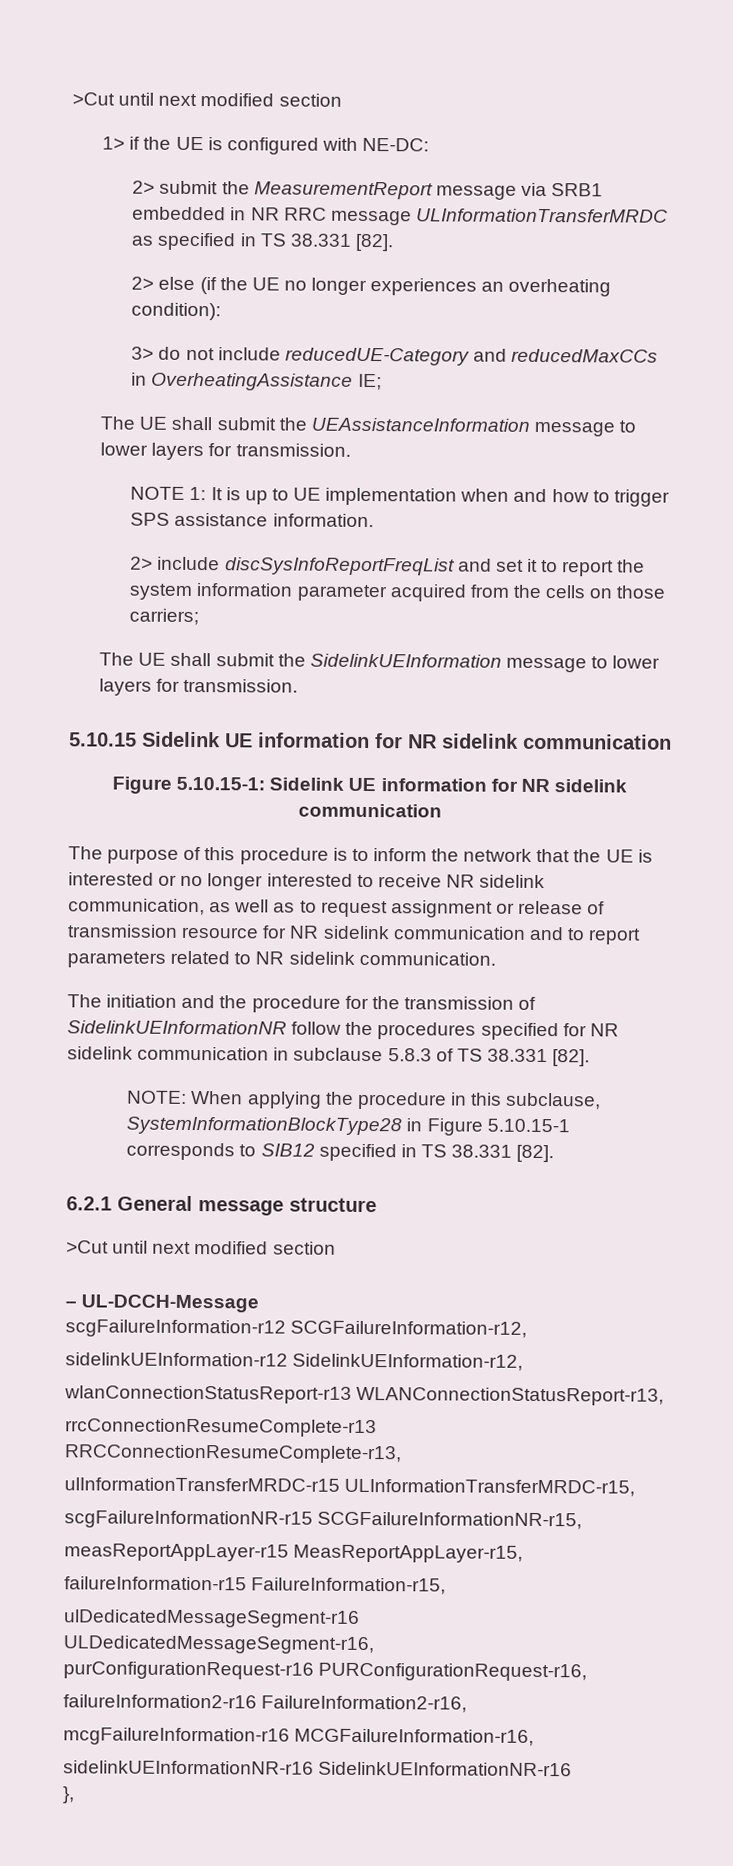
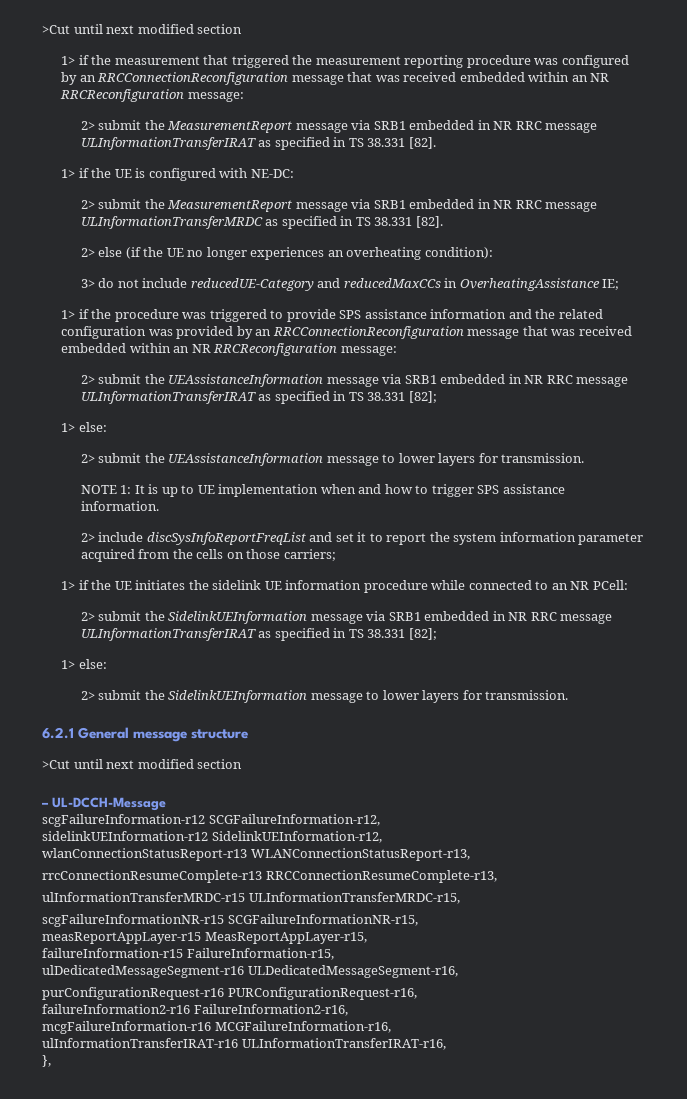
[72,92,342,107] >Cut until next modified section -> [42,24,243,34] [61,55,629,68] [61,72,610,85] [60,89,244,102] [80,120,598,133] [80,137,436,150] >Cut until next modified section // 1> if the measurement that triggered the measurement reporting procedure was configured by an RRCConnectionReconfiguration message that was received embedded within an NR RRCReconfiguration message: // 2> submit the MeasurementReport message via SRB1 embedded in NR RRC message ULInformationTransferIRAT as specified in TS 38.331 [82].
[100,416,213,431] The UE shall -> [61,309,603,322] [61,326,632,339] [61,343,397,356] [80,374,629,387] [80,391,437,404] [61,422,107,432] [80,454,95,463] 1> if the procedure was triggered to provide SPS assistance information and the related configuration was provided by an RRCConnectionReconfiguration message that was received embedded within an NR RRCReconfiguration message: // 2> submit the UEAssistanceInformation message via SRB1 embedded in NR RRC message ULInformationTransferIRAT as specified in TS 38.331 [82]; // 1> else: // 2>
[99,652,212,667] The UE shall -> [61,580,628,593] [80,611,613,624] [80,628,437,641] [61,659,107,669] [80,691,95,700] 1> if the UE initiates the sidelink UE information procedure while connected to an NR PCell: // 2> submit the SidelinkUEInformation message via SRB1 embedded in NR RRC message ULInformationTransferIRAT as specified in TS 38.331 [82]; // 1> else: // 2>
[69,731,672,750] [112,776,627,794] [297,803,442,818] [68,846,653,865] [68,872,546,891] [68,898,606,918] [67,924,642,945] [67,950,496,968] [67,994,537,1013] [67,1020,619,1041] [67,1046,591,1067] [127,1090,602,1110] [126,1116,570,1136] [126,1142,555,1163] // 5.10.15 Sidelink UE information for NR sidelink communication // Figure 5.10.15-1: Sidelink UE information for NR sidelink communication // The purpose of this procedure is to inform the network that the UE is interested or no longer interested to receive NR sidelink communication, as well as to request assignment or release of transmission resource for NR sidelink communication and to report parameters related to NR sidelink communication. // The initiation and the procedure for the transmission of SidelinkUEInformationNR follow the procedures specified for NR sidelink communication in subclause 5.8.3 of TS 38.331 [82]. // NOTE: When applying the procedure in this subclause, SystemInformationBlockType28 in Figure 5.10.15-1 corresponds to SIB12 specified in TS 38.331 [82]. -> (569, 695) none
[63,1760,573,1777] sidelinkUEInformationNR-r16 SidelinkUEInformationNR-r16 -> [42,1038,446,1050] ulInformationTransferIRAT-r16 ULInformationTransferIRAT-r16,

